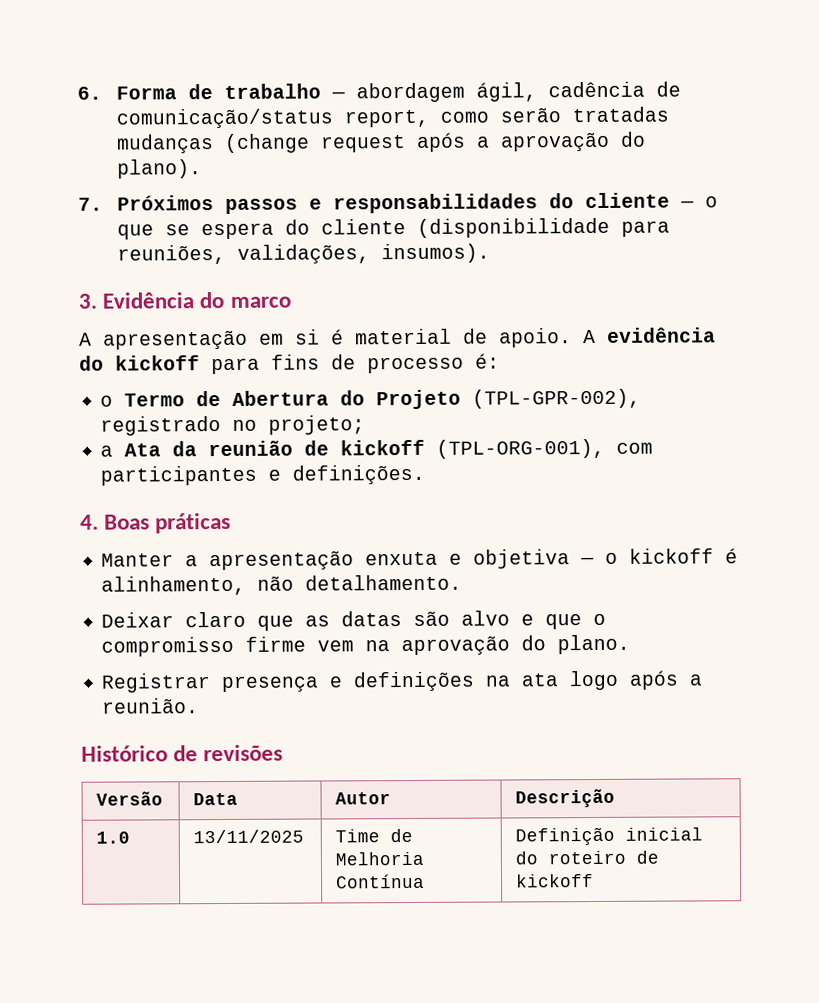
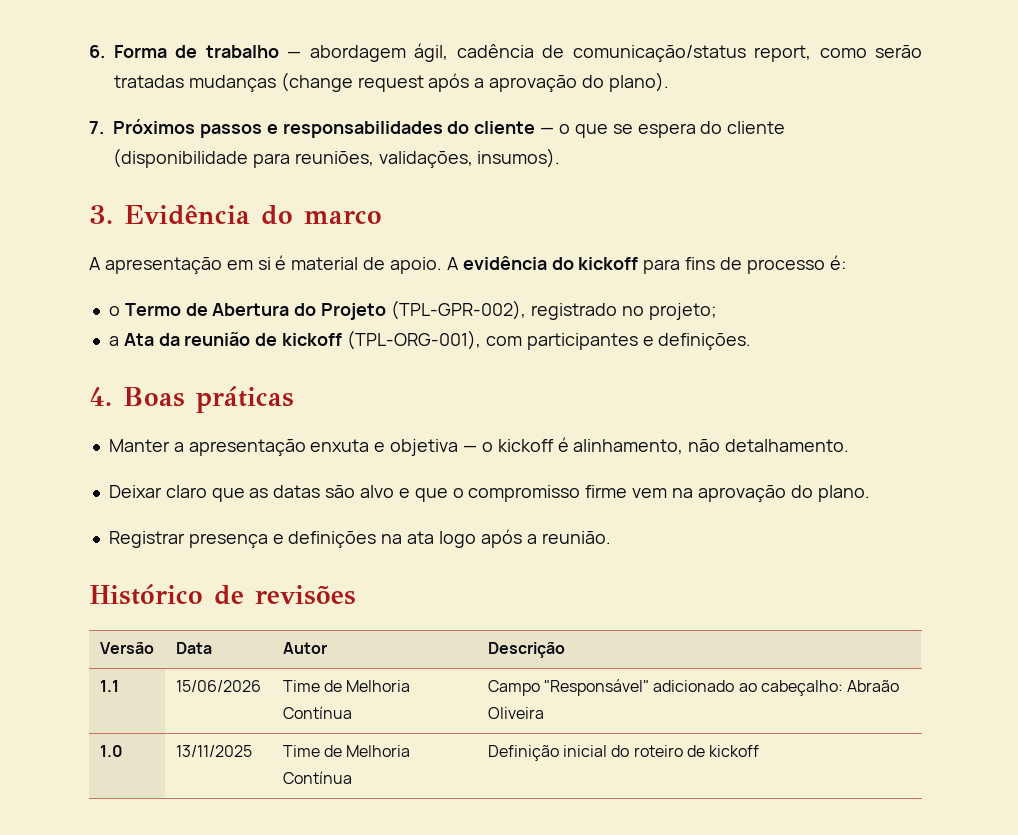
(616, 798) none -> [99,680,119,692] [175,680,261,692] [282,680,411,692] [282,706,352,719] [487,679,900,696] [487,707,544,719] // 1.1 | 15/06/2026 | Time de Melhoria Contínua | Campo "Responsável" adicionado ao cabeçalho: Abraão Oliveira

